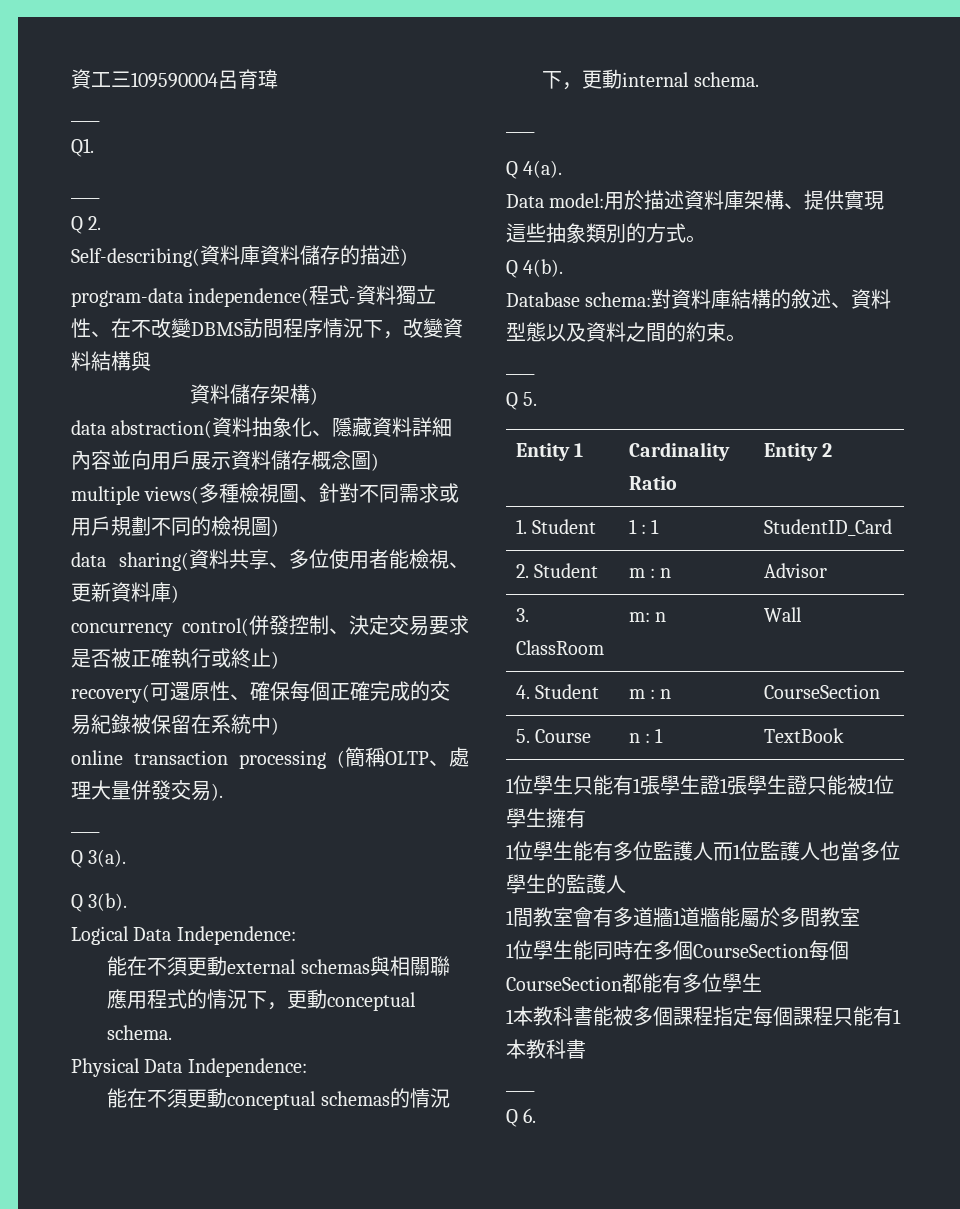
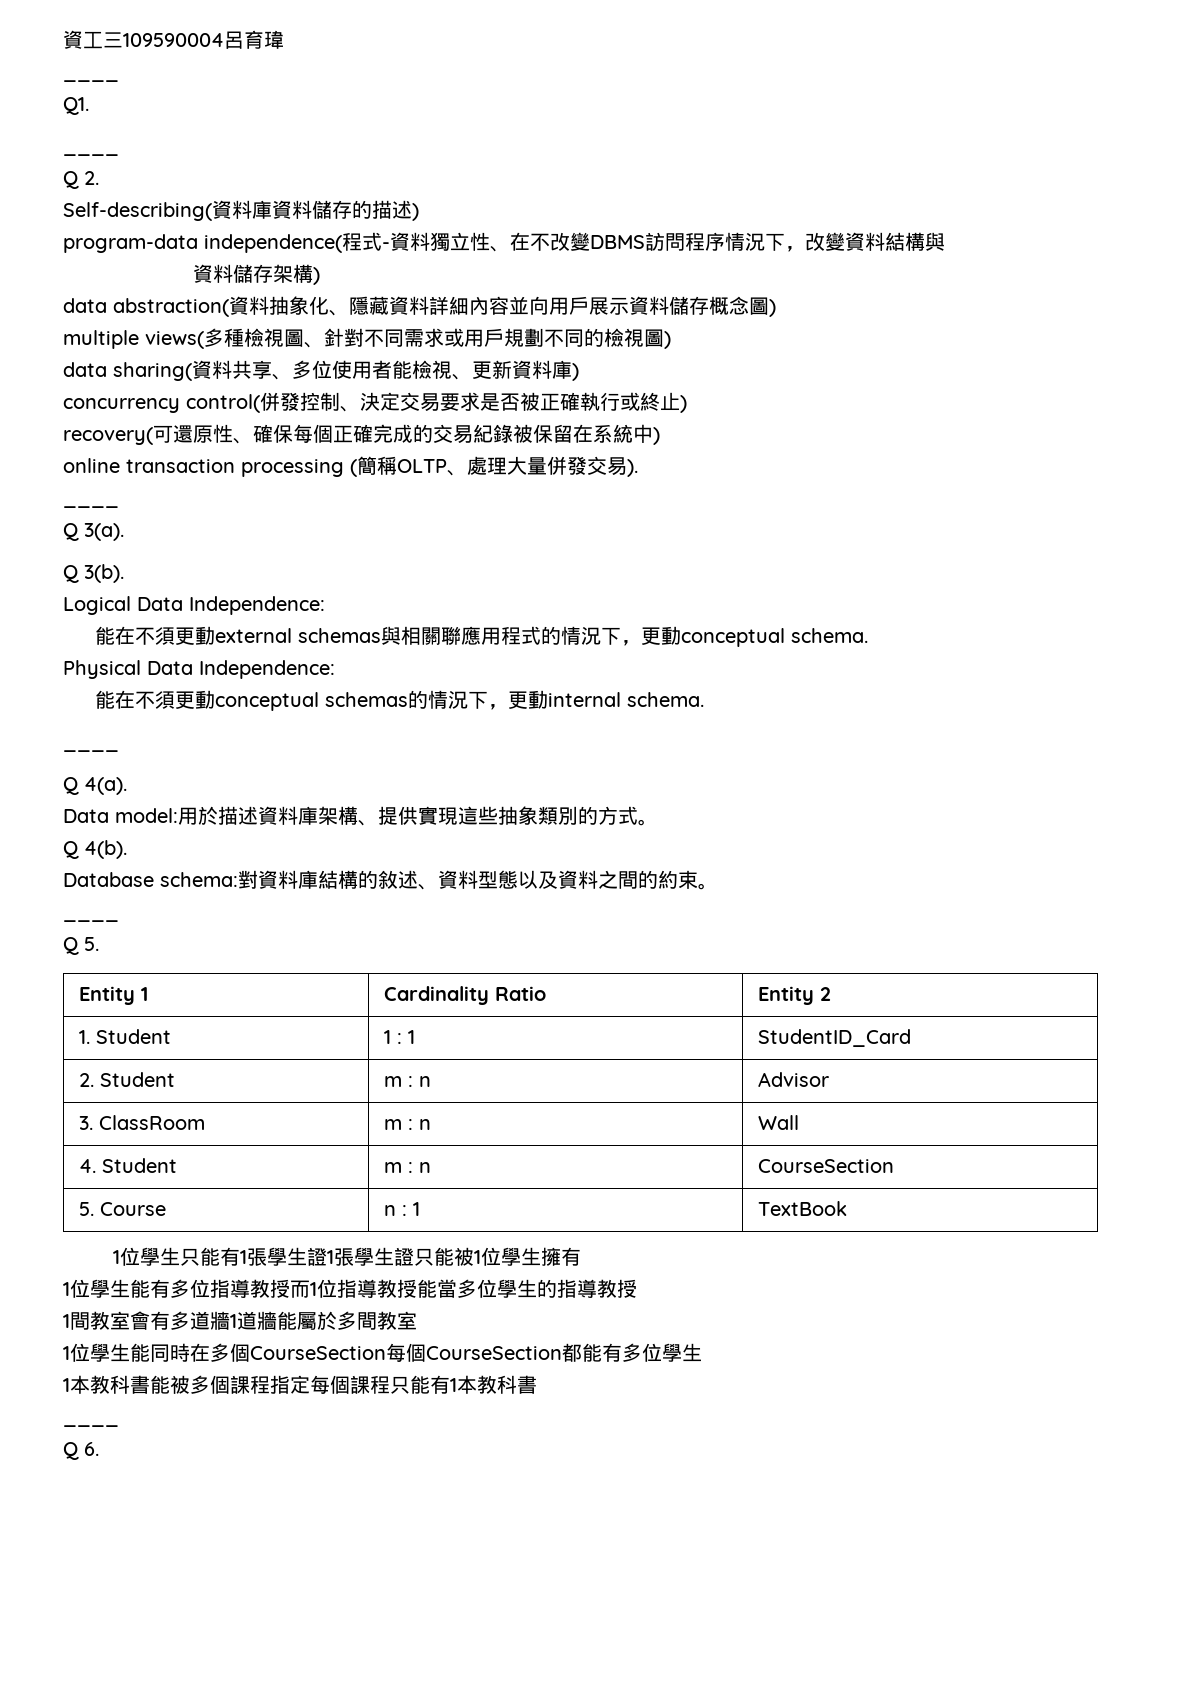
[628,612,650,622] m: -> [383,1119,413,1130] m :
[653,841,840,861] 監護人而1位監護人也 -> [210,1279,437,1298] 指導教授而1位指導教授能
[566,874,626,894] 監護人 -> [557,1279,637,1298] 指導教授

